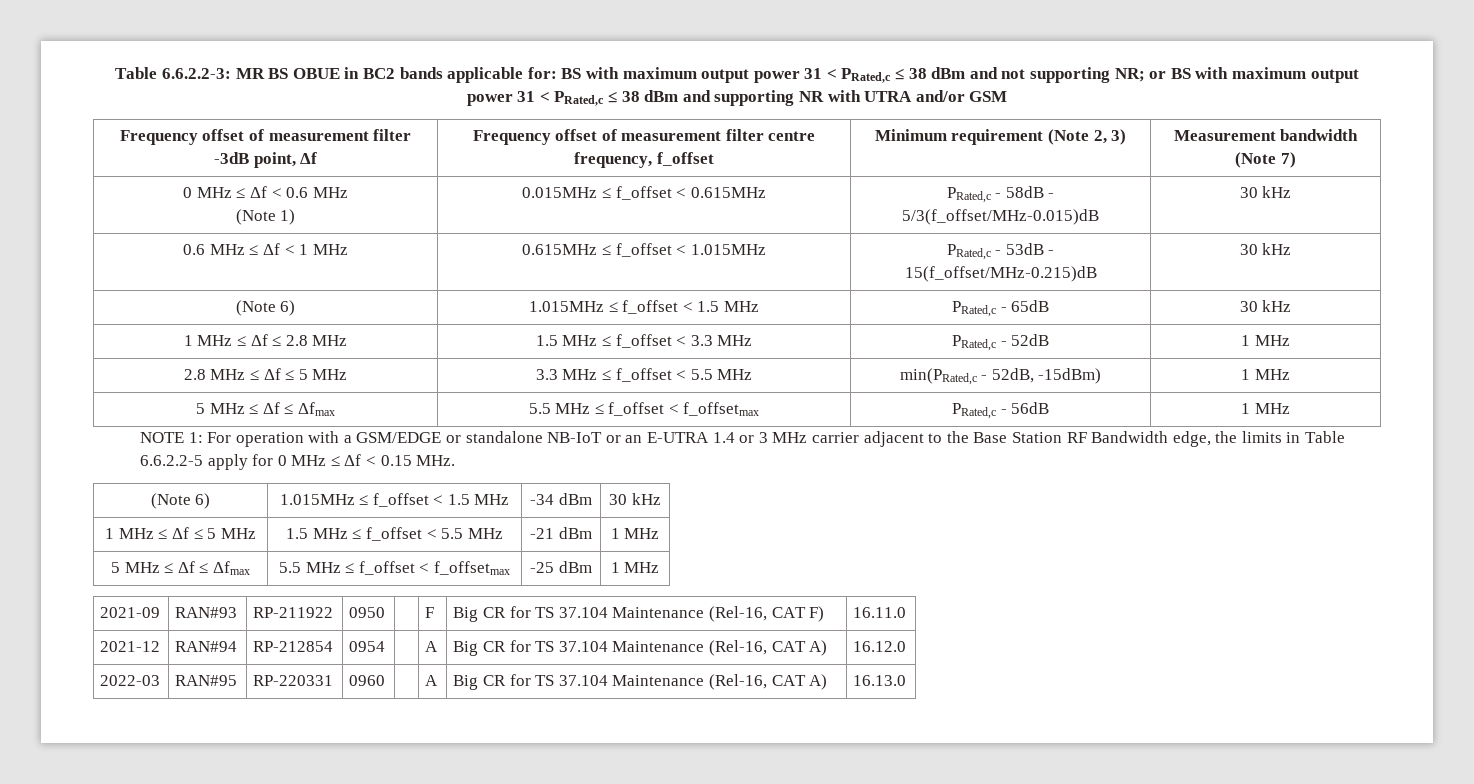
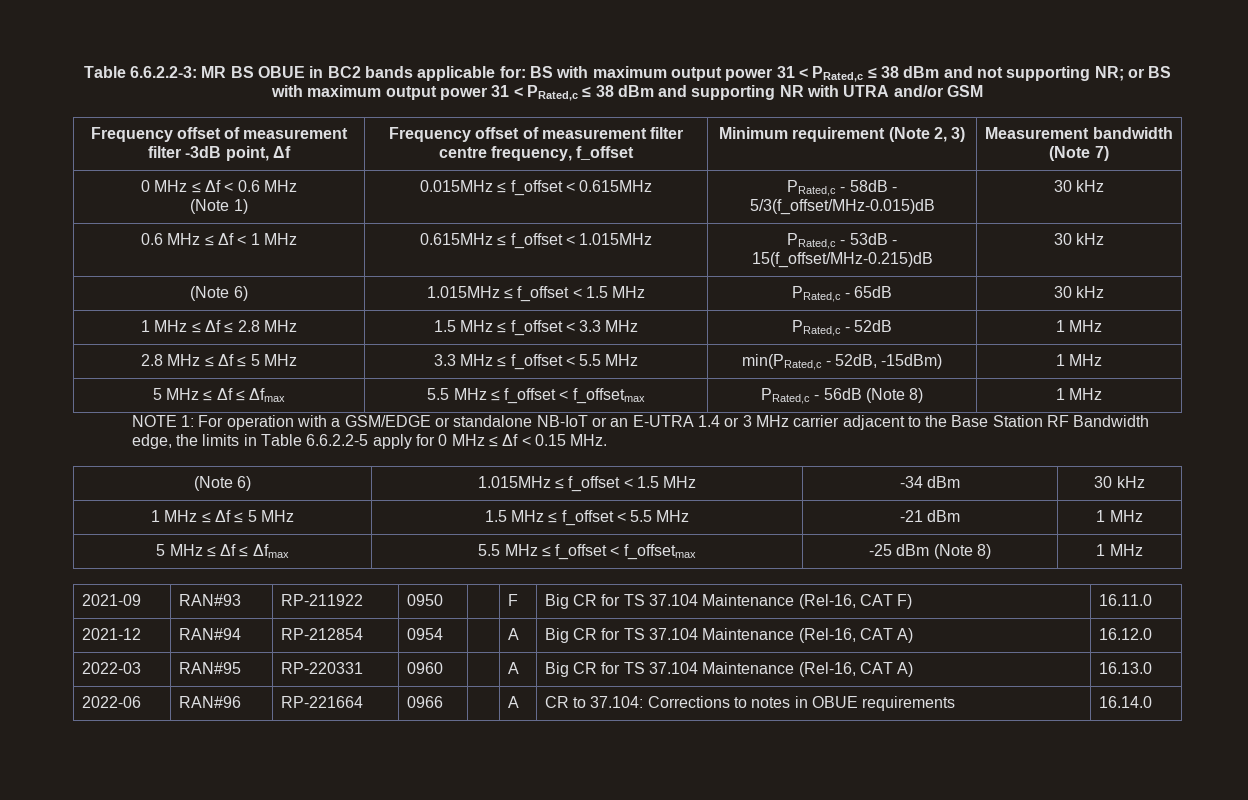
(1050, 408) none -> [865,388,924,403] (Note 8)
(592, 567) none -> [933,544,991,559] (Note 8)
(907, 680) none -> [81,696,141,708] [178,696,241,708] [280,696,363,708] [406,696,443,708] [507,696,519,708] [544,696,956,711] [1098,696,1152,708] // 2022-06 | RAN#96 | RP-221664 | 0966 | | A | CR to 37.104: Corrections to notes in OBUE requirements | 16.14.0

